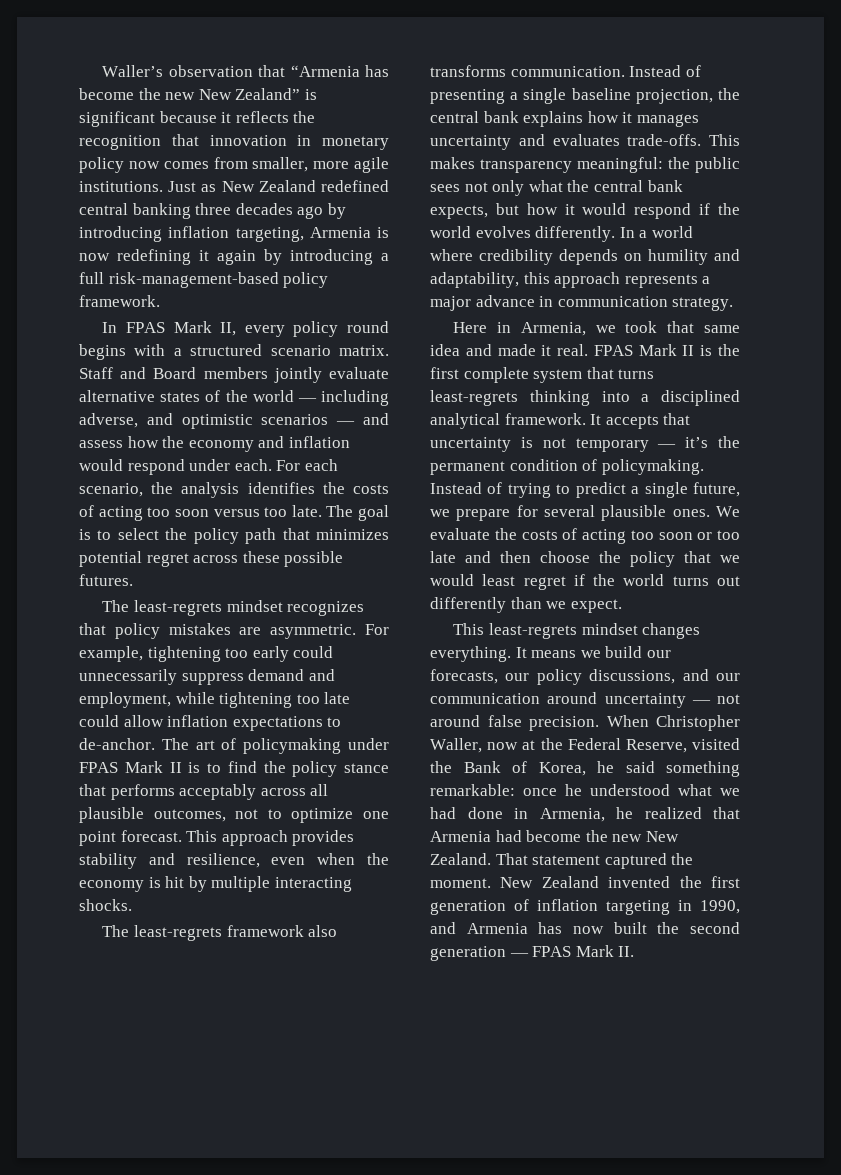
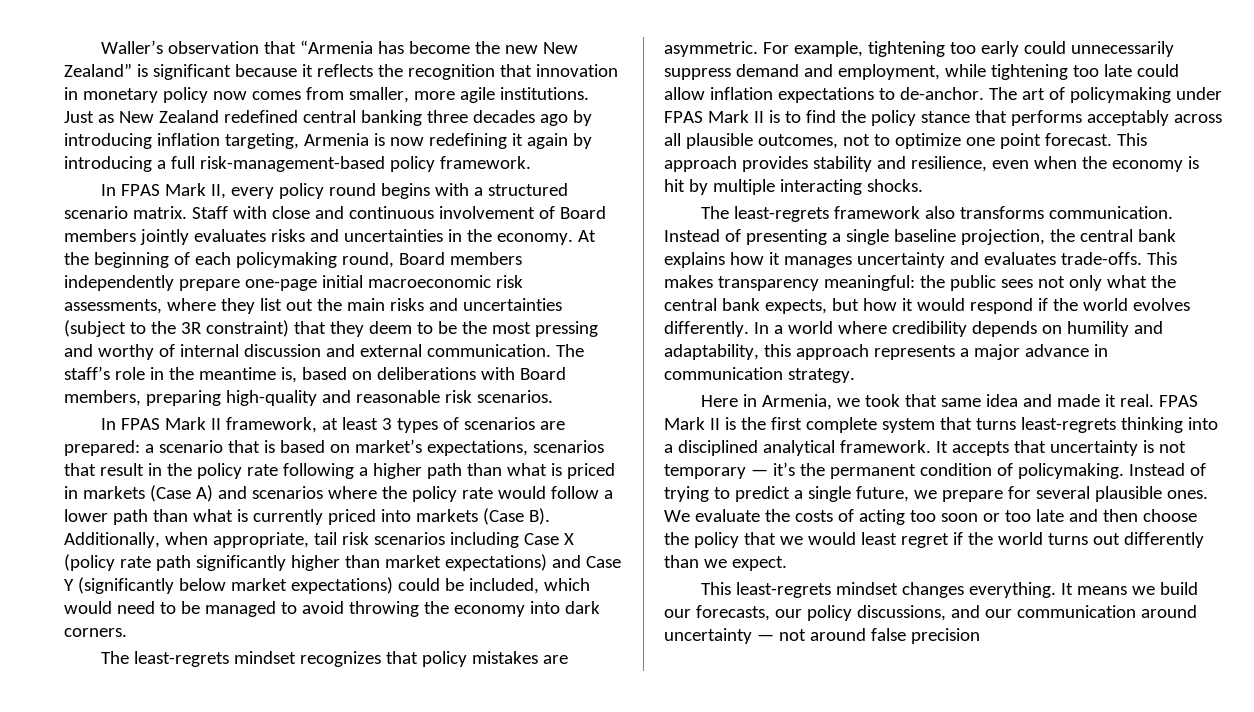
[120,367,389,383] [79,390,389,406] [79,413,389,429] [79,436,350,452] [79,459,338,475] [79,482,389,498] [79,505,389,521] [79,528,389,544] [79,551,344,567] [79,574,133,586] and Board members jointly evaluate alternative states of the world — including adverse, and optimistic scenarios — and assess how the economy and inflation would respond under each. For each scenario, the analysis identifies the costs of acting too soon versus too late. The goal is to select the policy path that minimizes potential regret across these possible futures. -> [232,206,606,219] [64,229,596,245] [64,252,522,268] [64,275,523,291] [64,298,562,314] [64,320,598,337] [64,344,584,360] [64,366,566,383] [64,390,553,406] [101,417,566,433] [64,439,604,456] [64,463,615,479] [64,485,613,502] [64,508,550,525] [64,532,574,548] [64,554,621,571] [64,577,590,594] [64,601,600,617] [64,628,127,637] with close and continuous involvement of Board members jointly evaluates risks and uncertainties in the economy. At the beginning of each policymaking round, Board members independently prepare one-page initial macroeconomic risk assessments, where they list out the main risks and uncertainties (subject to the 3R constraint) that they deem to be the most pressing and worthy of internal discussion and external communication. The staff’s role in the meantime is, based on deliberations with Board members, preparing high-quality and reasonable risk scenarios. // In FPAS Mark II framework, at least 3 types of scenarios are prepared: a scenario that is based on market’s expectations, scenarios that result in the policy rate following a higher path than what is priced in markets (Case A) and scenarios where the policy rate would follow a lower path than what is currently priced into markets (Case B). Additionally, when appropriate, tail risk scenarios including Case X (policy rate path significantly higher than market expectations) and Case Y (significantly below market expectations) could be included, which would need to be managed to avoid throwing the economy into dark corners.
[529,715,740,731] [430,738,740,753] [430,761,740,777] [430,784,740,796] [430,807,740,822] [430,830,679,842] [430,853,694,869] [430,876,740,888] [430,899,740,915] [430,922,740,934] [430,945,635,961] precision. When Christopher Waller, now at the Federal Reserve, visited the Bank of Korea, he said something remarkable: once he understood what we had done in Armenia, he realized that Armenia had become the new New Zealand. That statement captured the moment. New Zealand invented the first generation of inflation targeting in 1990, and Armenia has now built the second generation — FPAS Mark II. -> [910,628,980,644] precision

